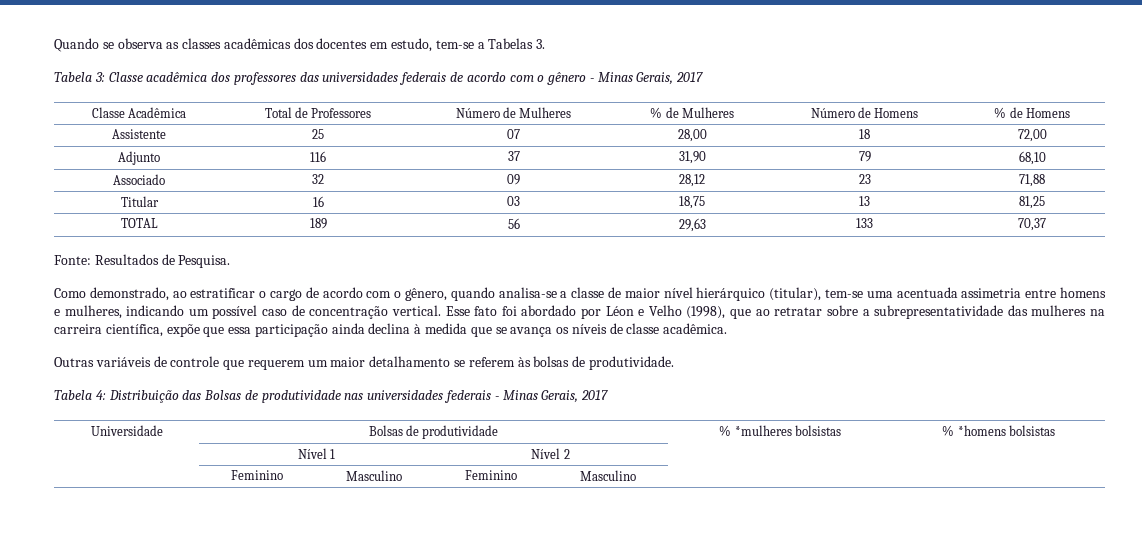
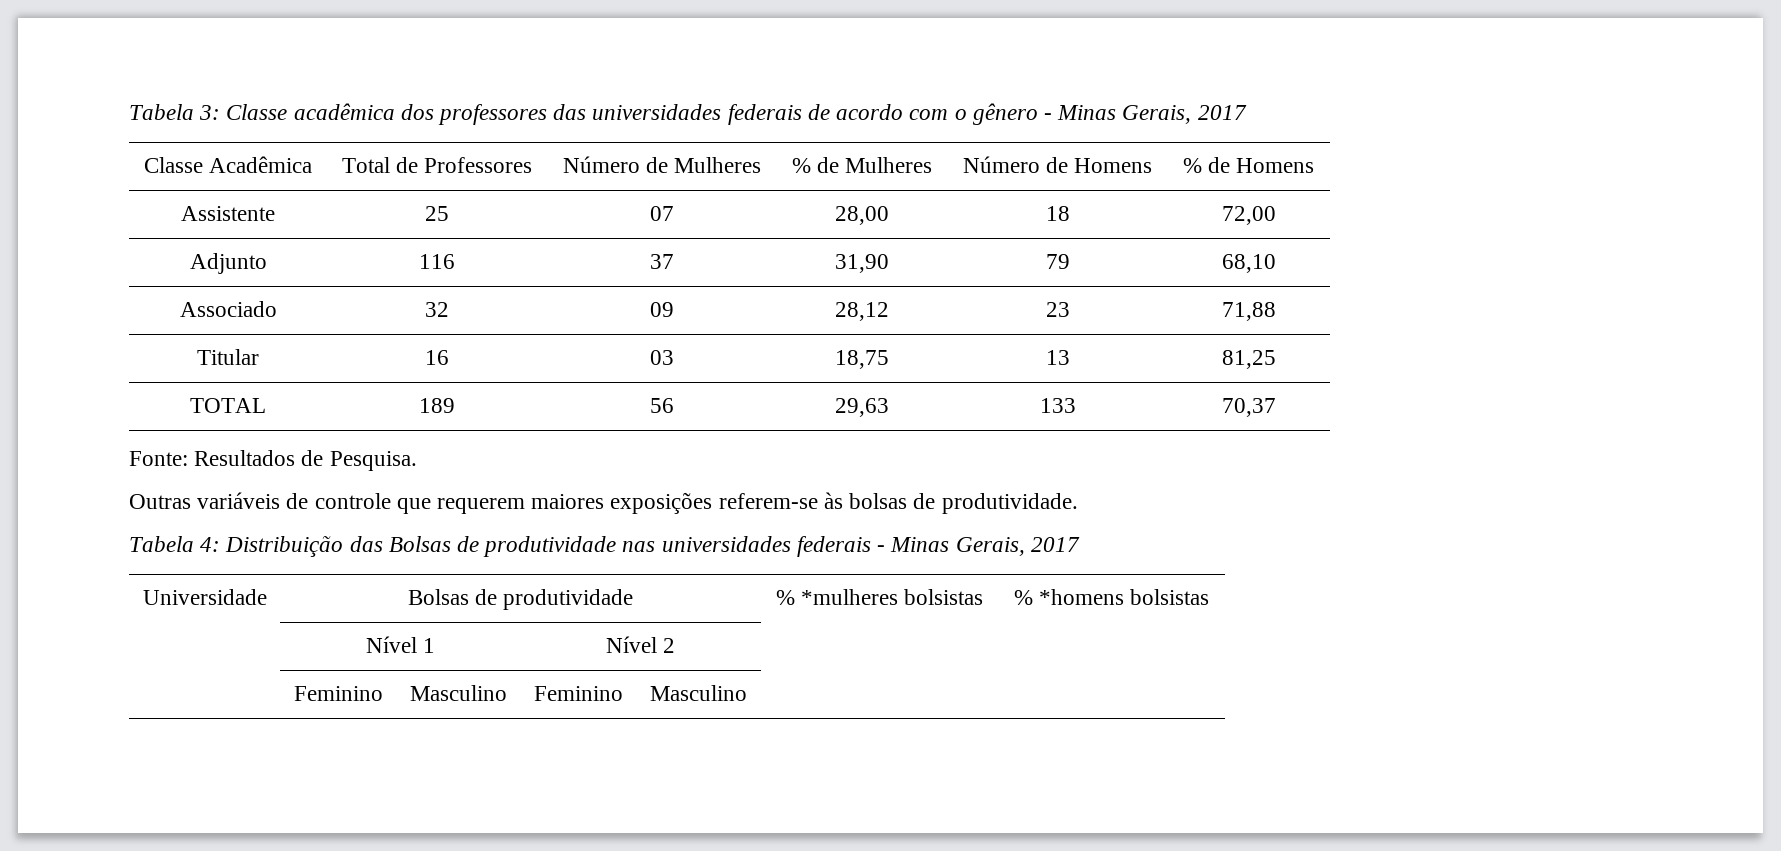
[54,38,546,52] Quando se observa as classes acadêmicas dos docentes em estudo, tem-se a Tabelas 3. // -> (129, 112) none
[54,287,1106,301] [54,305,1106,319] [54,323,728,337] // Como demonstrado, ao estratificar o cargo de acordo com o gênero, quando analisa-se a classe de maior nível hierárquico (titular), tem-se uma acentuada assimetria entre homens e mulheres, indicando um possível caso de concentração vertical. Esse fato foi abordado por Léon e Velho (1998), que ao retratar sobre a subrepresentatividade das mulheres na carreira científica, expõe que essa participação ainda declina à medida que se avança os níveis de classe acadêmica. -> (417, 461) none
[307,356,515,367] um maior detalhamento se referem -> [531,492,818,514] maiores exposições referem-se

